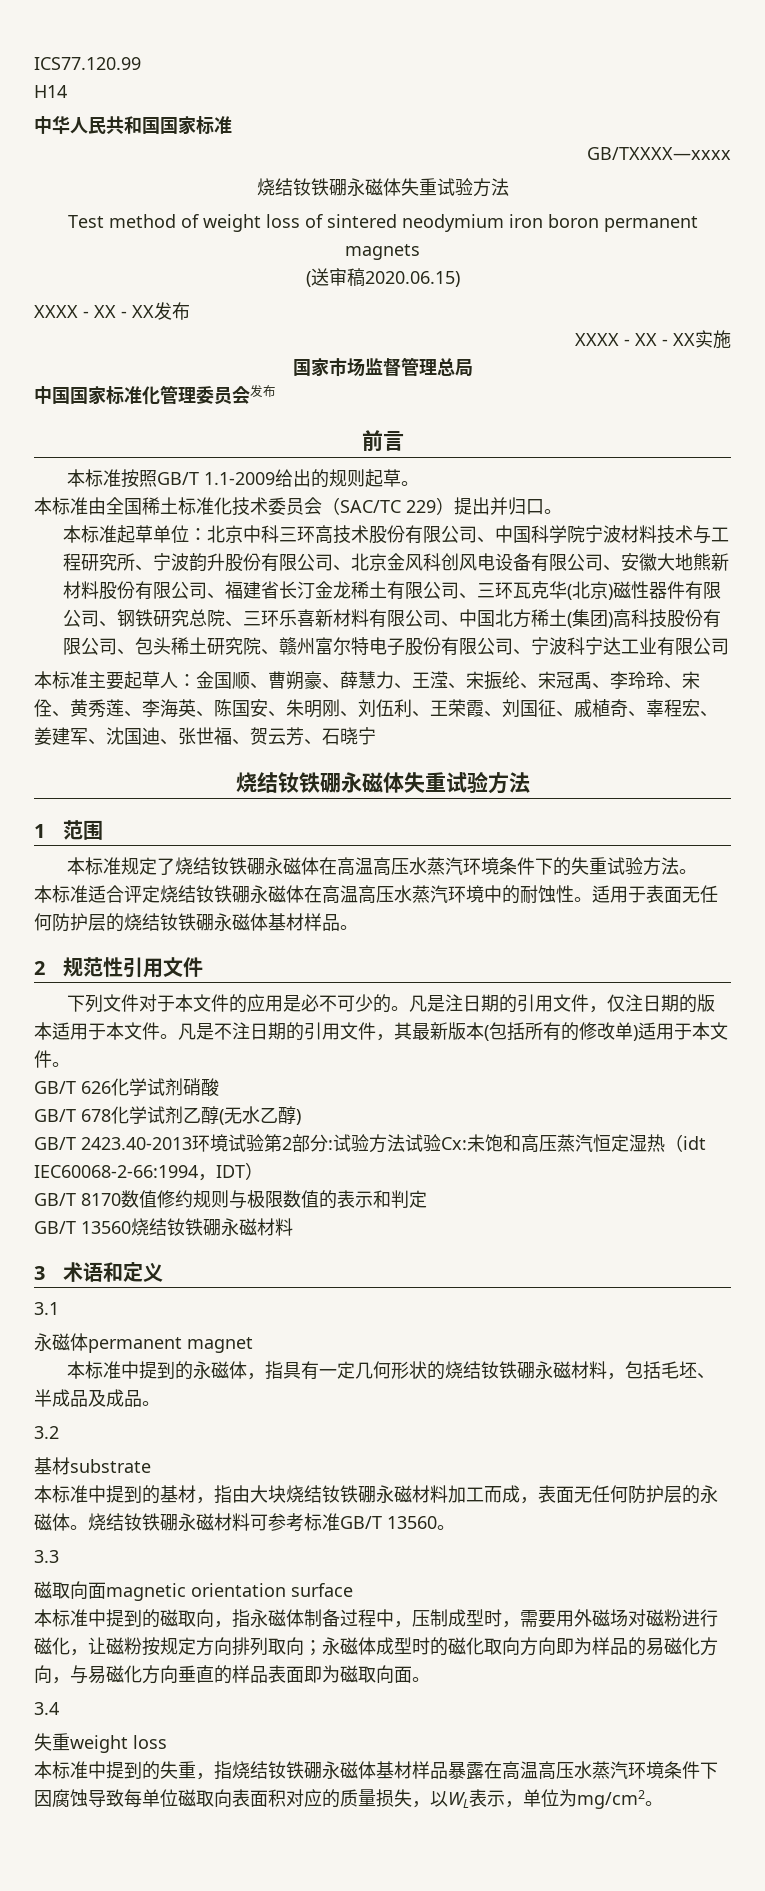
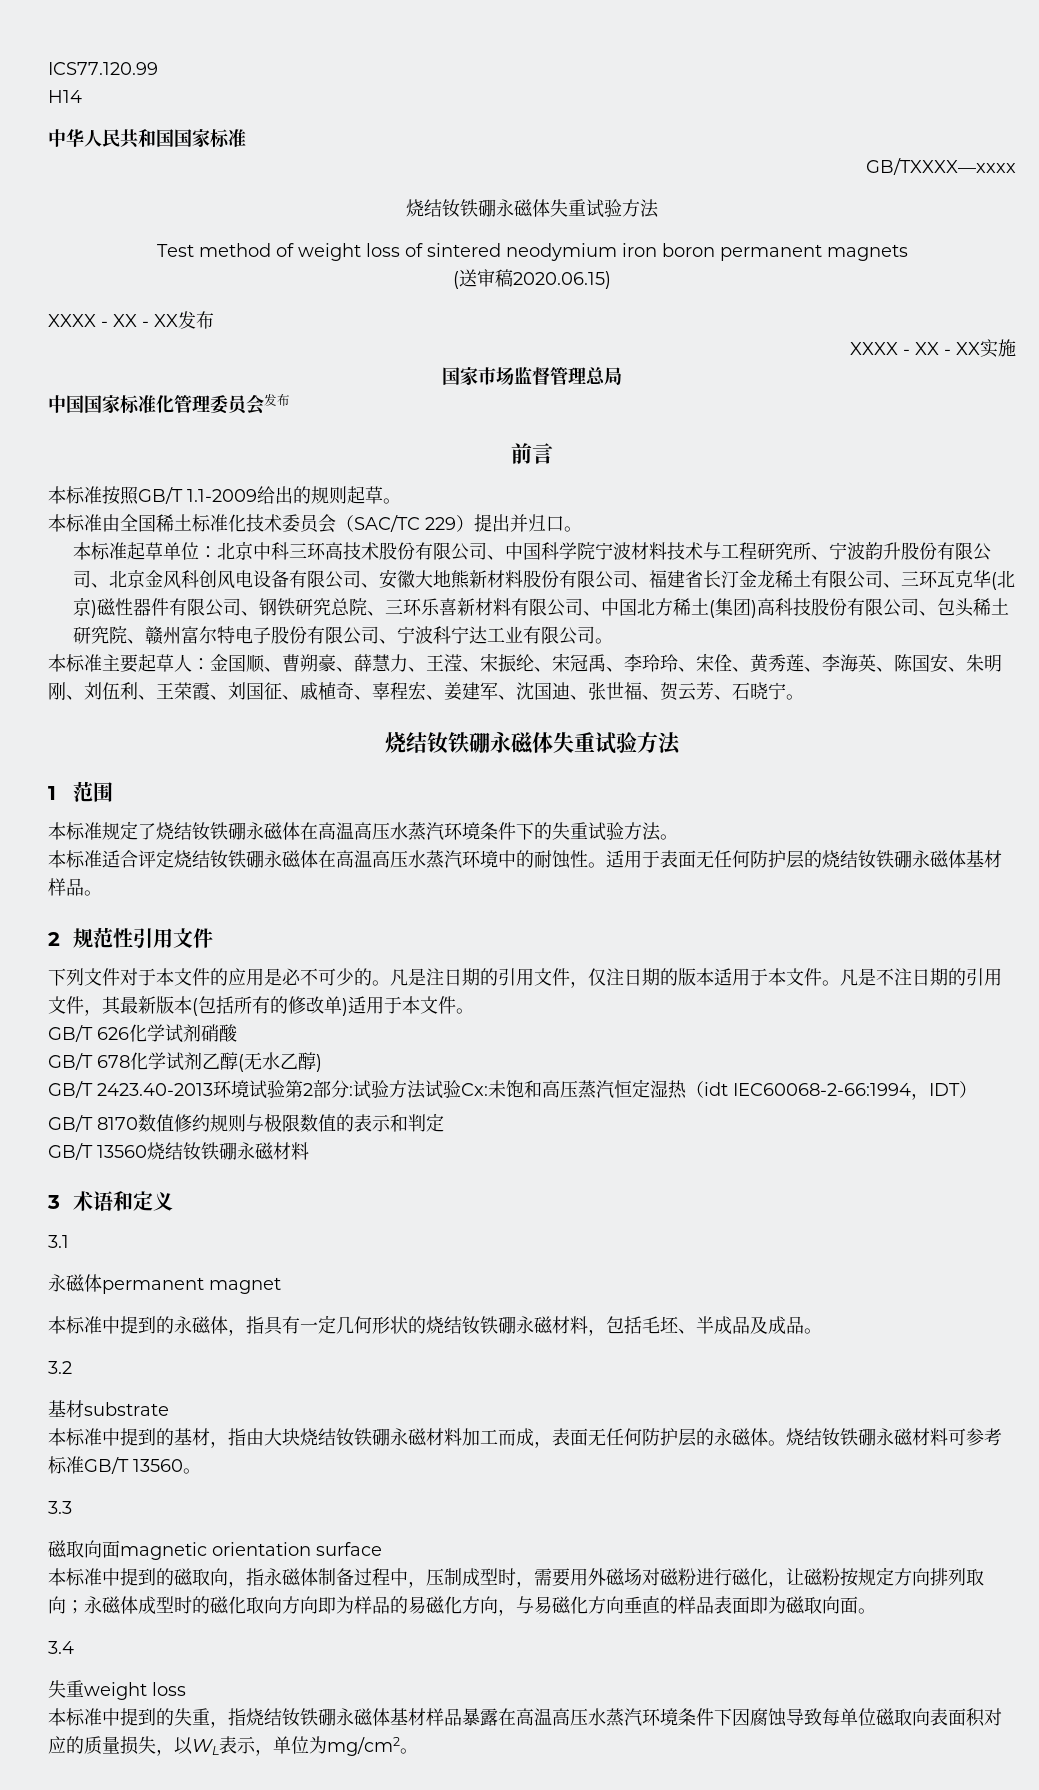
(730, 646) none -> [595,638,614,644] 。
(376, 736) none -> [786,694,804,700] 。

